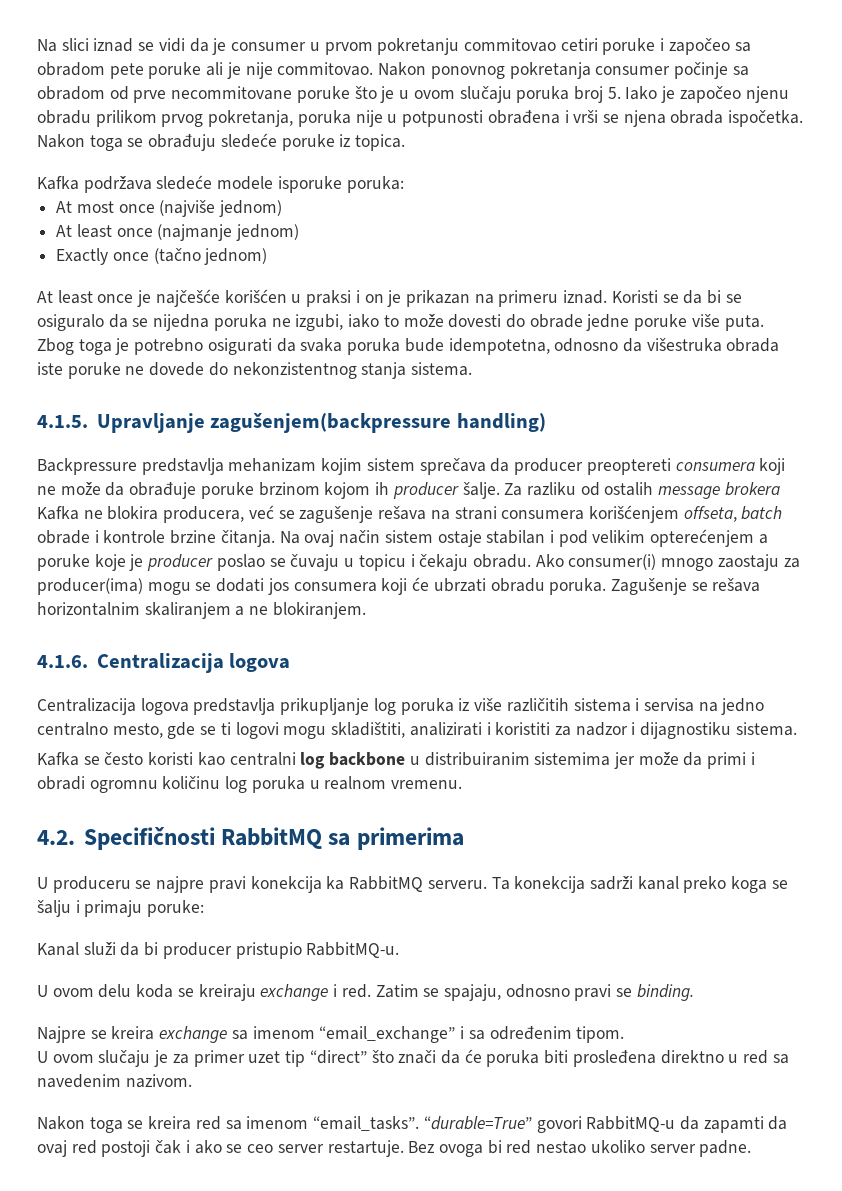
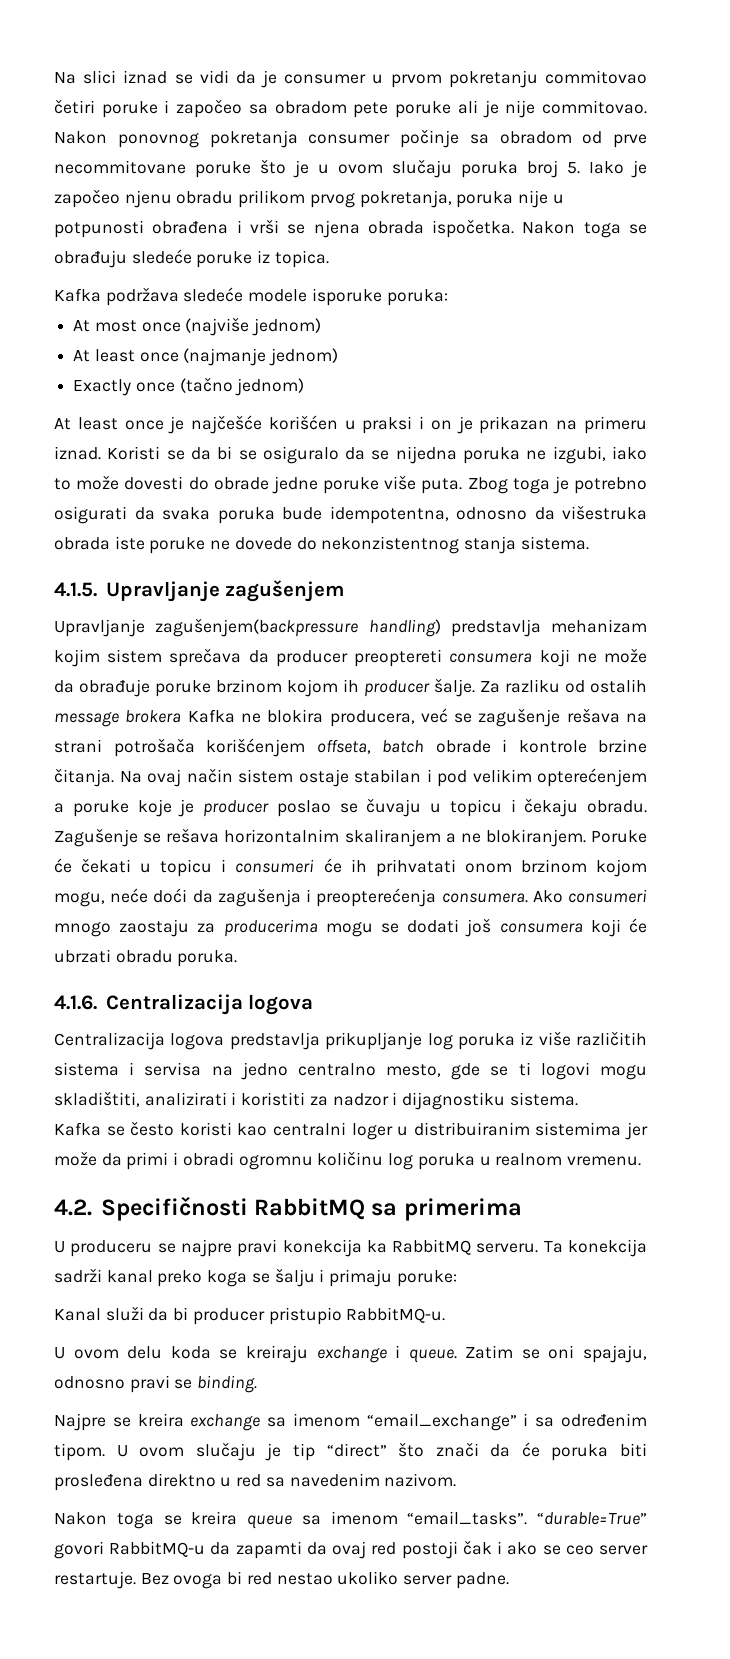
[560,38,598,51] cetiri -> [54,99,95,114] četiri
[448,338,550,355] idempotetna, -> [329,506,449,524] idempotentna,
(205, 423) none -> [225,580,345,602] [54,619,145,637] zagušenjem // Upravljanje
[37,458,137,475] // Backpressure -> (441, 628) none
[501,510,585,520] consumera -> [113,738,195,757] potrošača
[535,554,800,571] [37,577,607,595] Ako consumer(i) mnogo zaostaju za producer(ima) mogu se dodati jos consumera koji će ubrzati obradu poruka. -> (647, 806) none
(366, 610) none -> [591,830,647,843] [54,858,647,877] [54,888,647,907] [54,918,647,937] [54,949,238,967] Poruke će čekati u topicu i consumeri će ih prihvatati onom brzinom kojom mogu, neće doći da zagušenja i preopterećenja consumera. Ako consumeri mnogo zaostaju za producerima mogu se dodati još consumera koji će ubrzati obradu poruka.
[300,752,406,769] log backbone -> [351,1123,393,1140] loger
[341,984,371,998] red. -> [408,1349,457,1363] queue.
(440, 992) none -> [548,1345,575,1359] oni
(625, 1034) // -> (105, 1452) none
[172,1050,281,1067] za primer uzet -> (282, 1452) none
[195,1116,221,1130] red -> [247,1515,292,1529] queue

